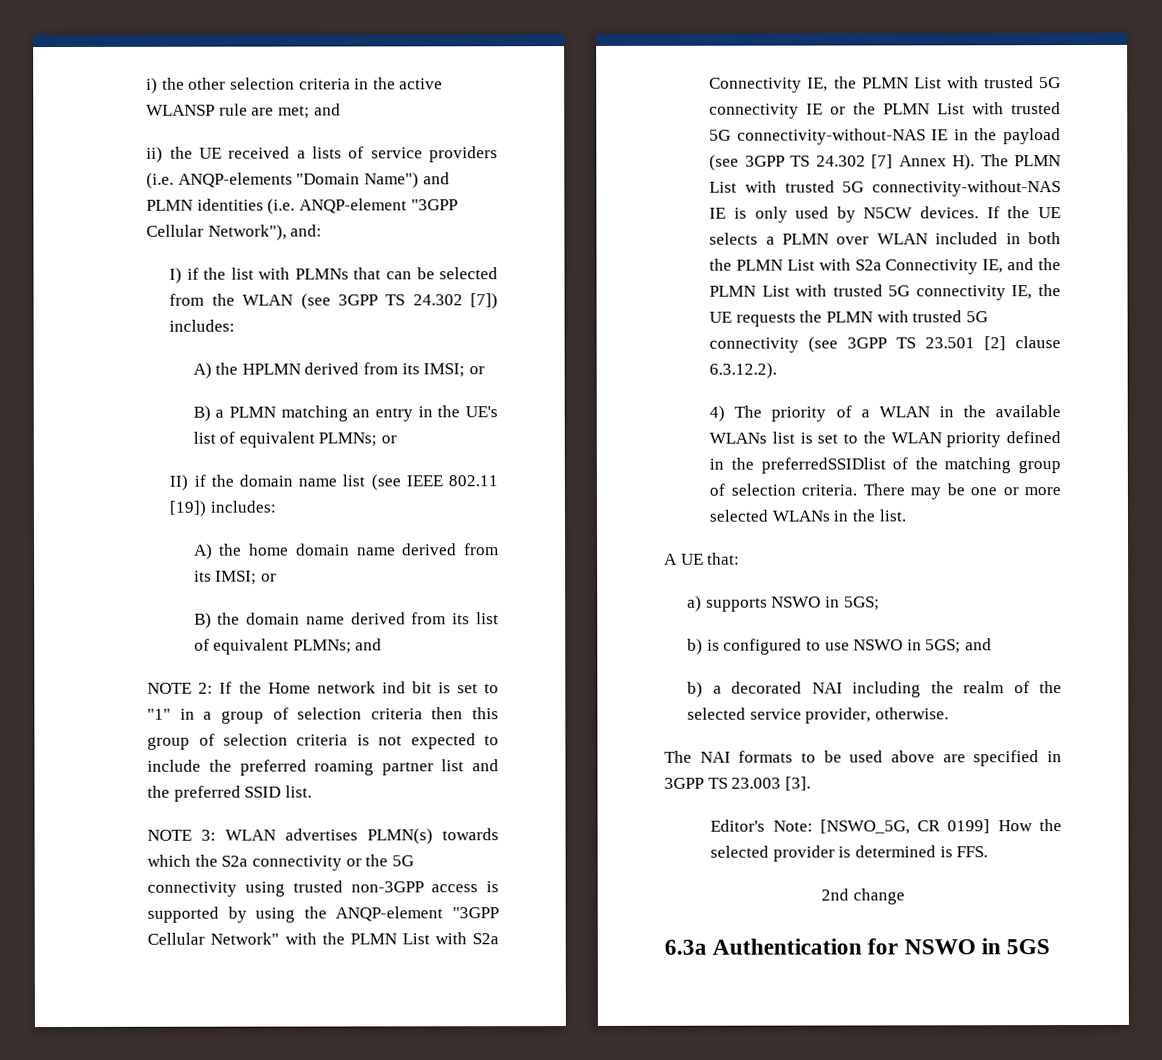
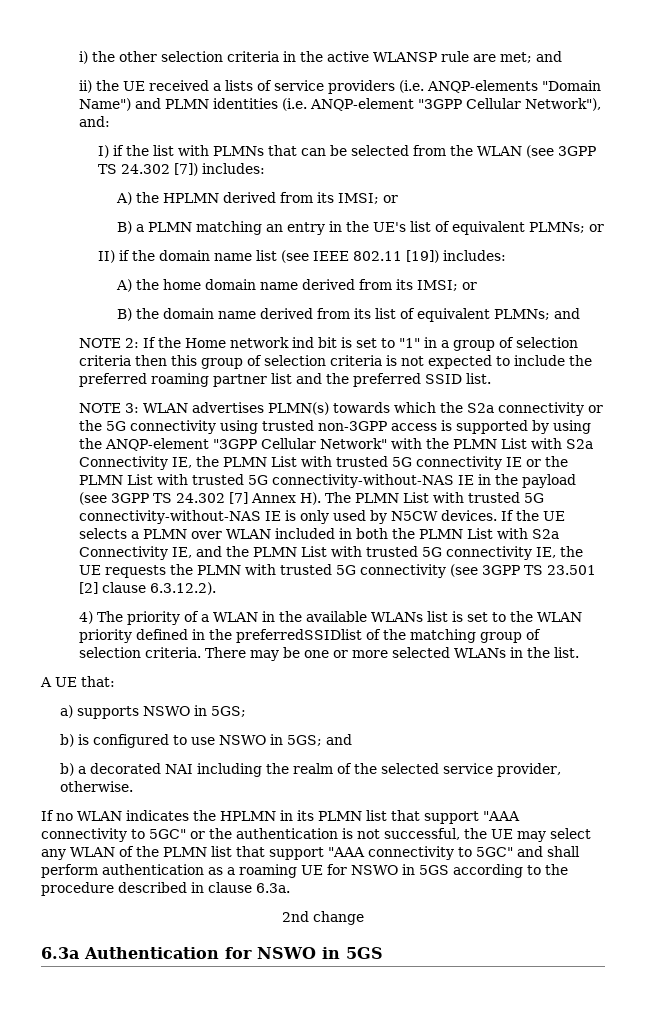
[664,750,1062,767] [664,776,811,791] [710,819,1062,835] [710,845,989,862] The NAI formats to be used above are specified in 3GPP TS 23.003 [3]. // Editor's Note: [NSWO_5G, CR 0199] How the selected provider is determined is FFS. -> [41,810,520,824] [41,828,591,842] [41,846,580,860] [41,864,568,878] [41,882,290,896] If no WLAN indicates the HPLMN in its PLMN list that support "AAA connectivity to 5GC" or the authentication is not successful, the UE may select any WLAN of the PLMN list that support "AAA connectivity to 5GC" and shall perform authentication as a roaming UE for NSWO in 5GS according to the procedure described in clause 6.3a.

